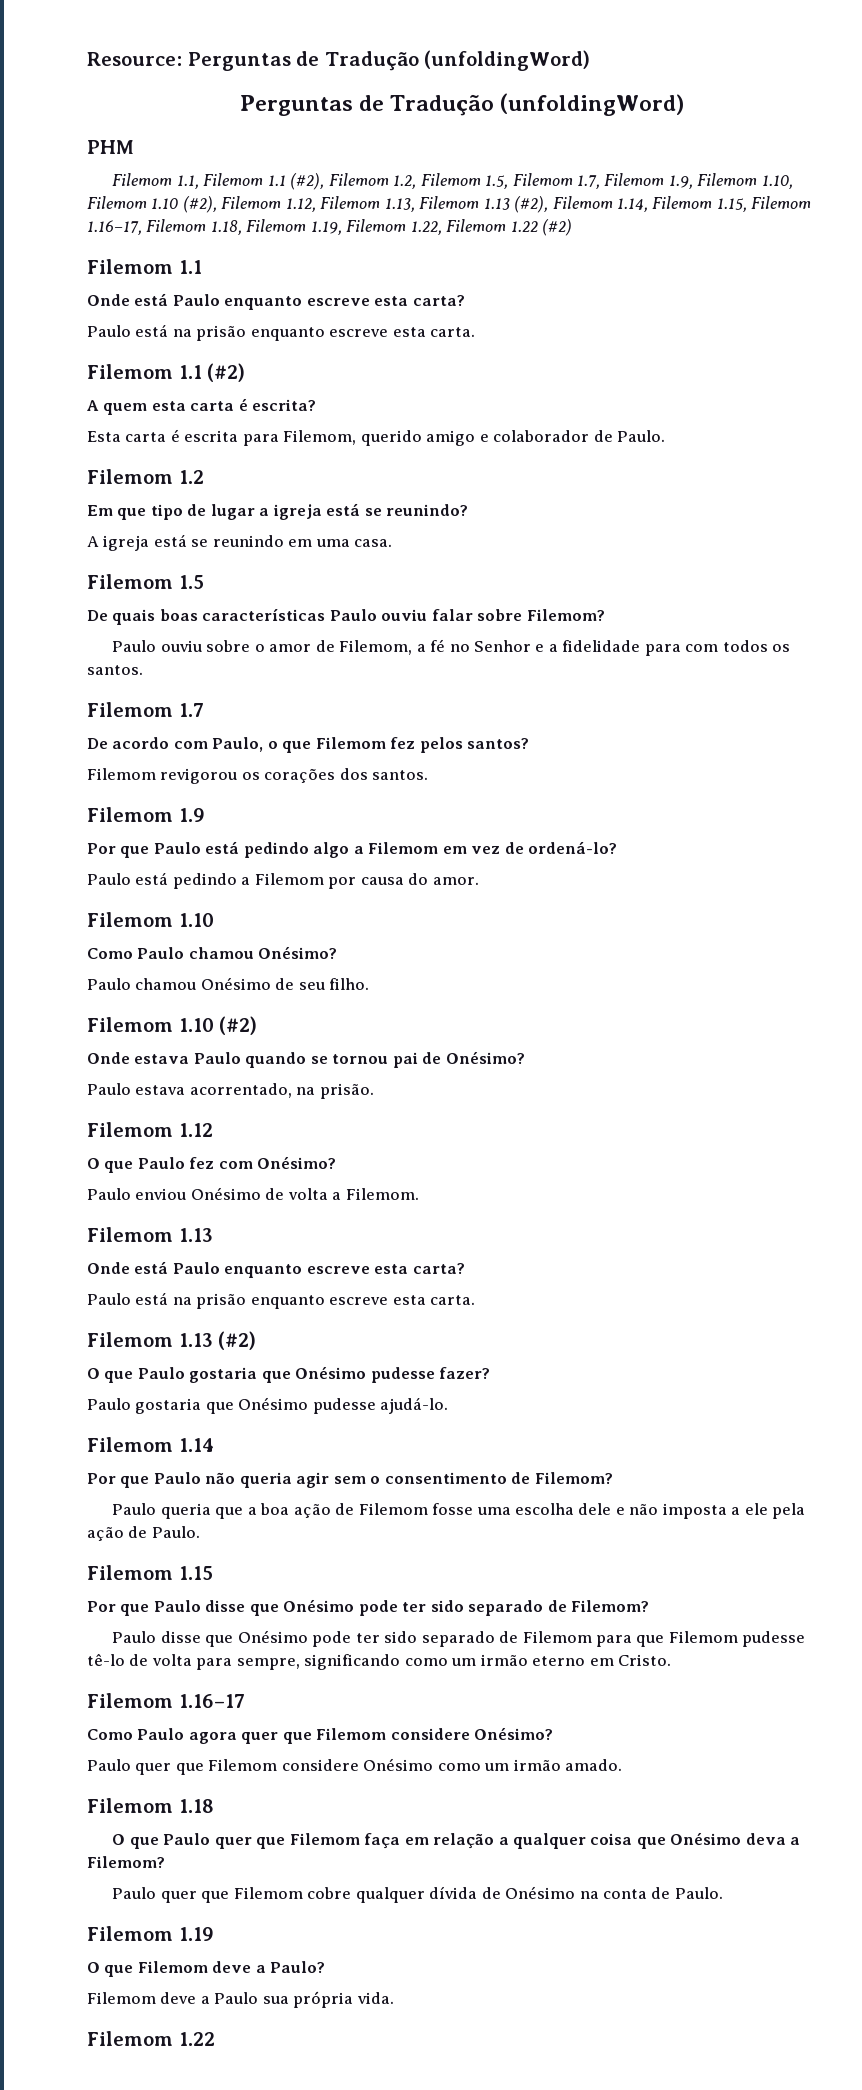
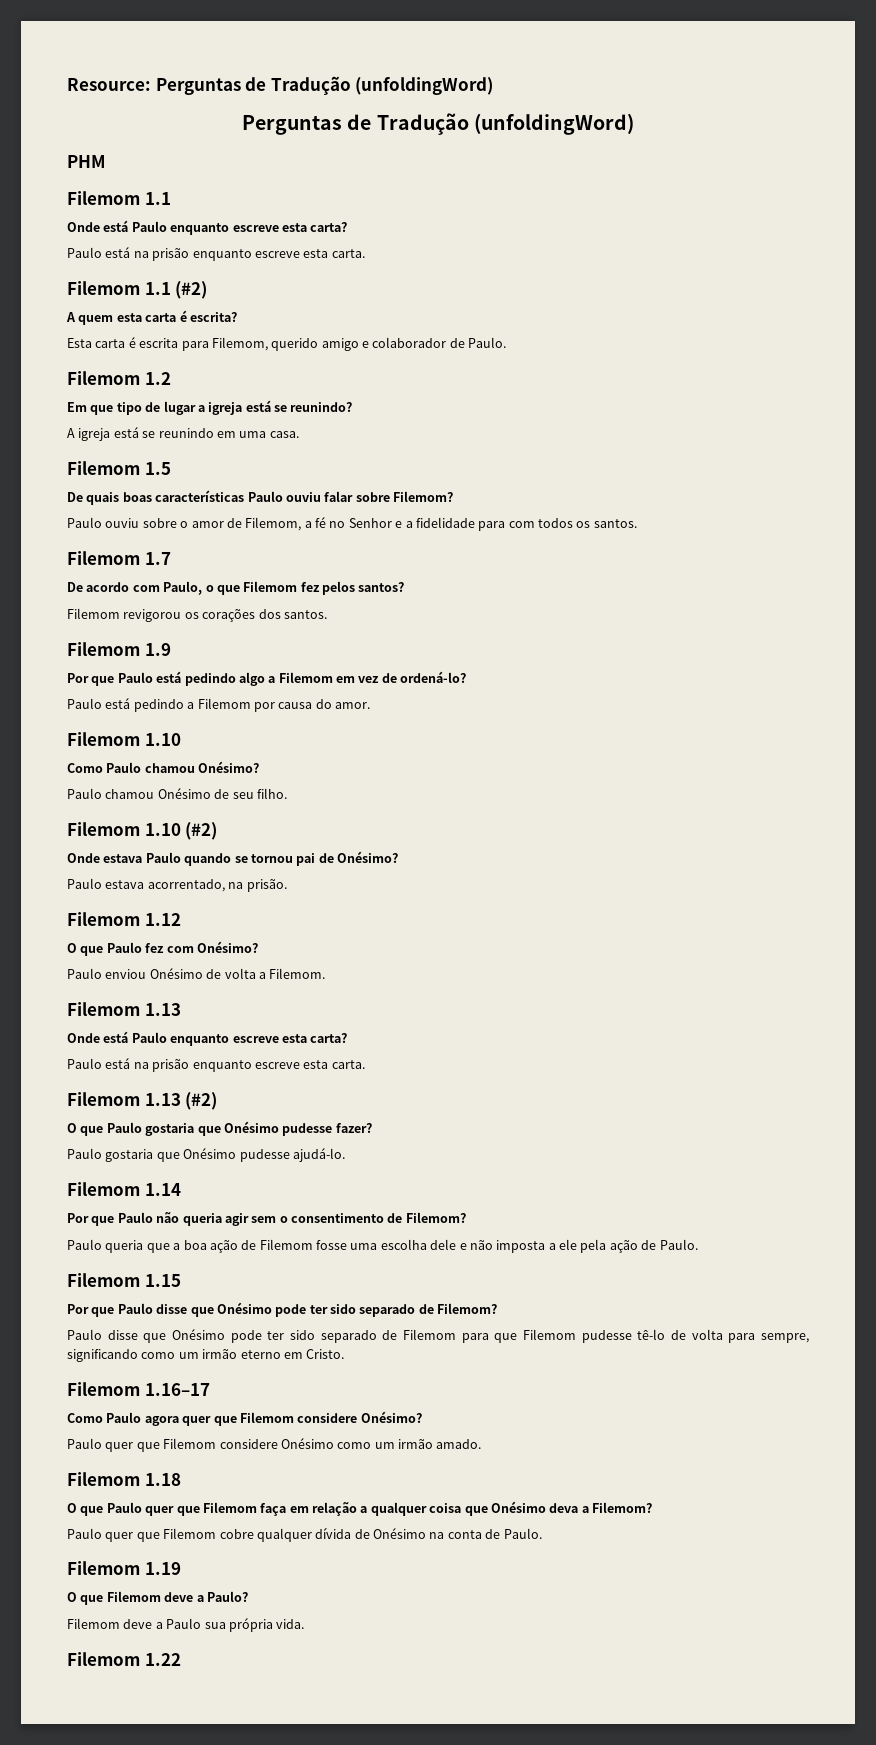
[112,173,793,190] [87,196,812,213] [87,219,573,236] // Filemom 1.1, Filemom 1.1 (#2), Filemom 1.2, Filemom 1.5, Filemom 1.7, Filemom 1.9, Filemom 1.10, Filemom 1.10 (#2), Filemom 1.12, Filemom 1.13, Filemom 1.13 (#2), Filemom 1.14, Filemom 1.15, Filemom 1.16–17, Filemom 1.18, Filemom 1.19, Filemom 1.22, Filemom 1.22 (#2) -> (106, 161) none

